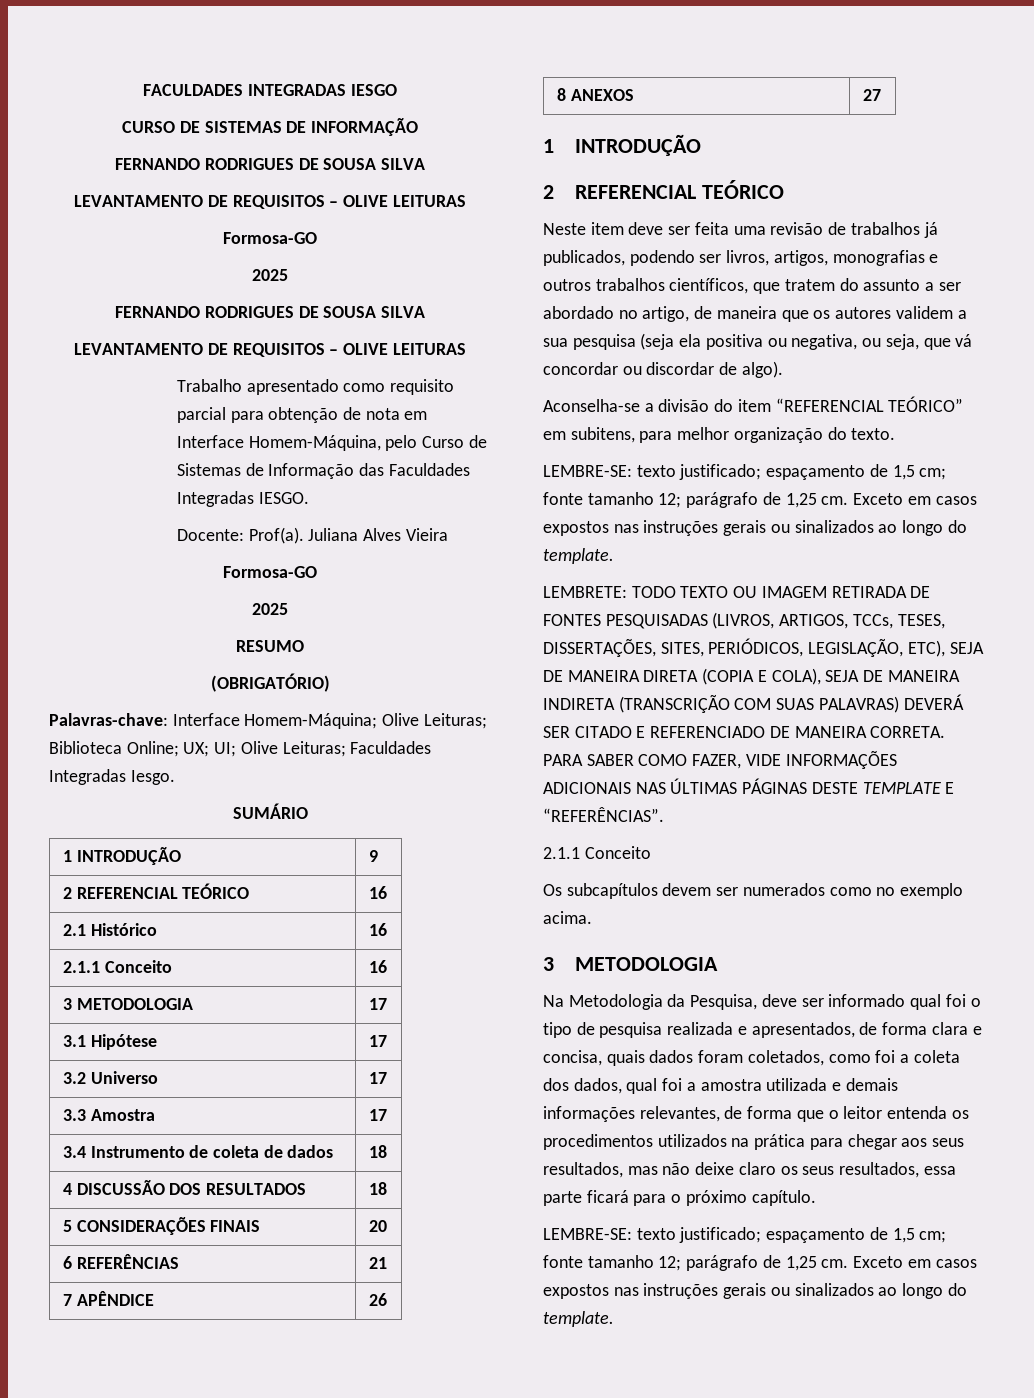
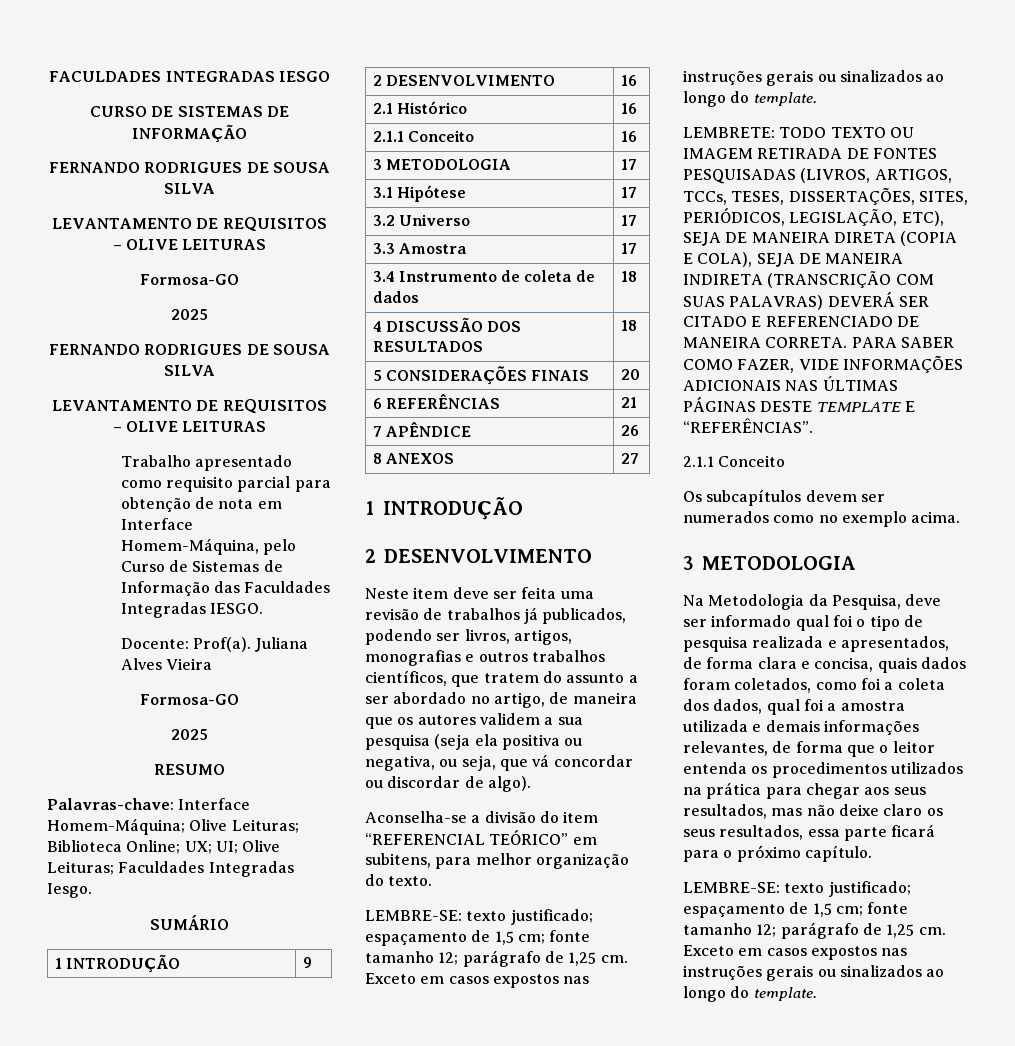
[210,673,330,692] // (OBRIGATÓRIO) -> (225, 769) none
[76,883,250,899] REFERENCIAL TEÓRICO -> [385,75,555,86] DESENVOLVIMENTO
[574,180,784,199] REFERENCIAL TEÓRICO -> [384,549,592,563] DESENVOLVIMENTO

